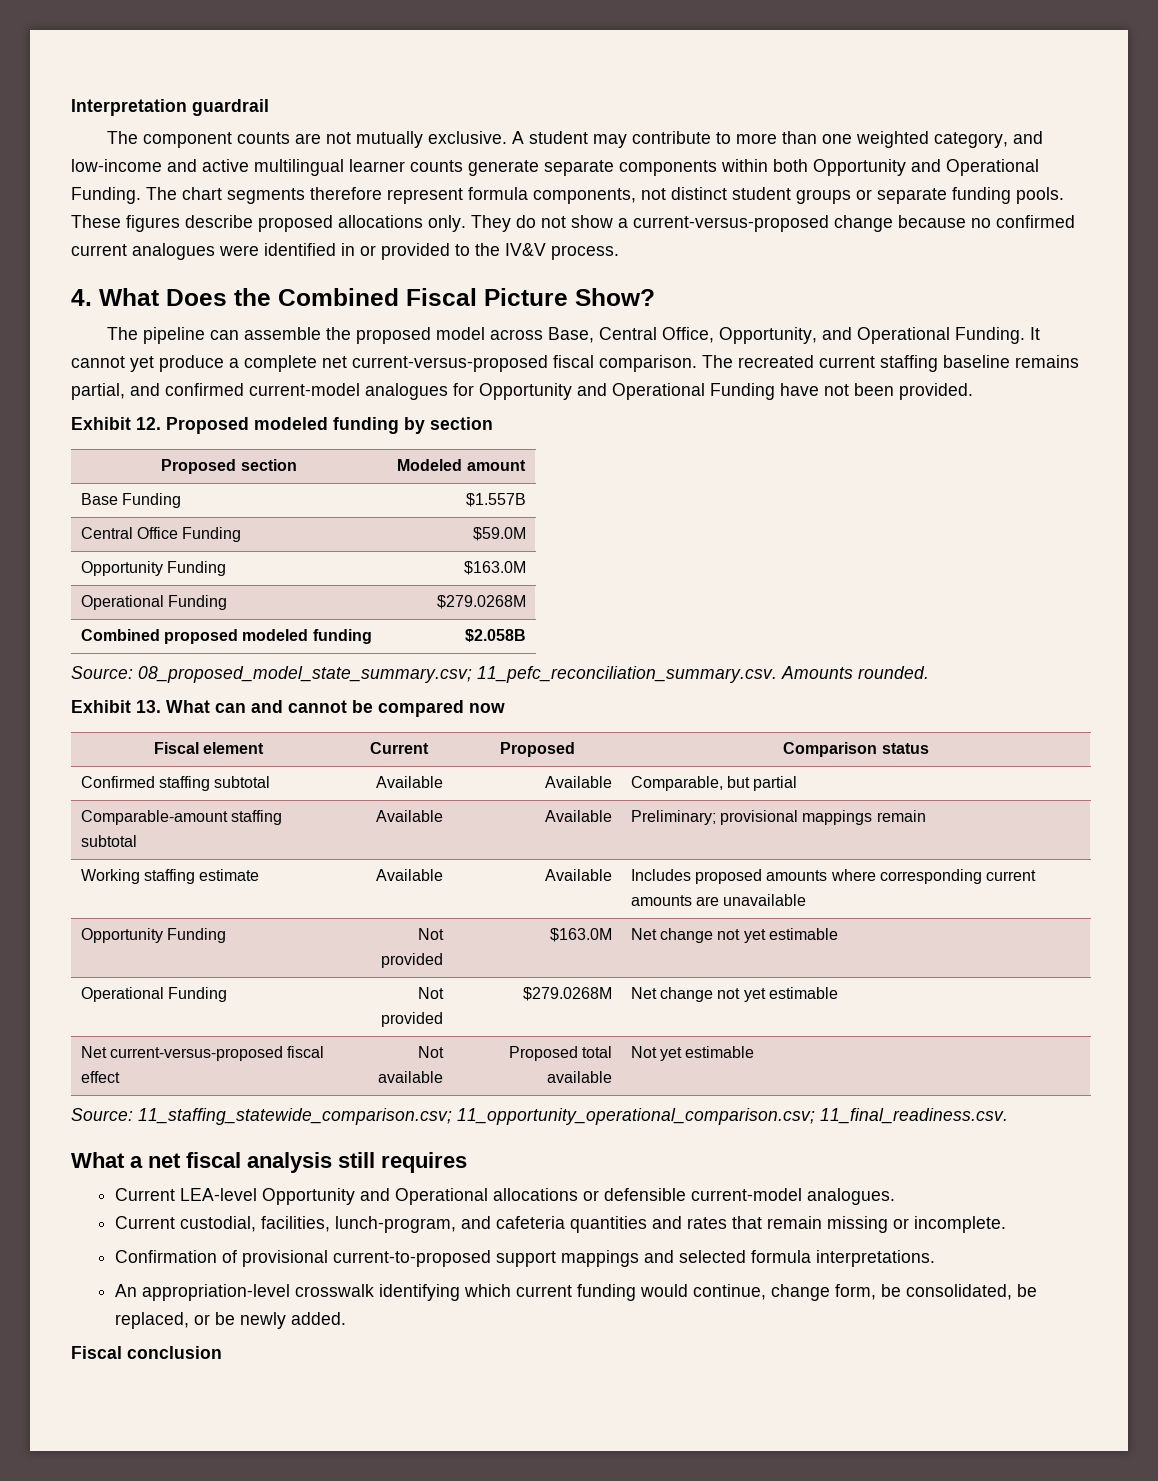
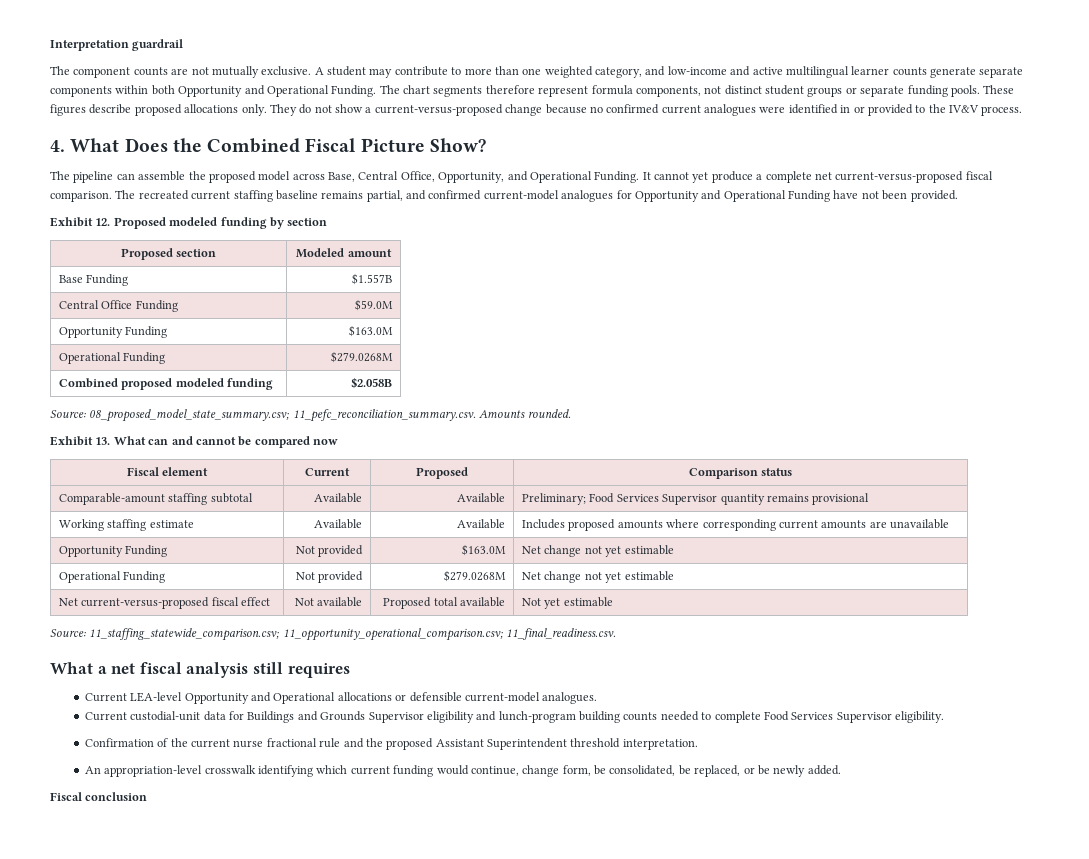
[80,776,271,791] [376,776,444,788] [545,776,613,788] [630,776,798,791] // Confirmed staffing subtotal | Available | Available | Comparable, but partial -> (793, 472) none
[720,810,926,825] provisional mappings remain -> [589,493,870,505] Food Services Supervisor quantity remains provisional
[179,1216,1006,1233] [114,1250,935,1267] custodial, facilities, lunch-program, and cafeteria quantities and rates that remain missing or incomplete. // Confirmation of provisional current-to-proposed support mappings and selected formula interpretations. -> [130,711,945,723] [84,738,698,750] custodial-unit data for Buildings and Grounds Supervisor eligibility and lunch-program building counts needed to complete Food Services Supervisor eligibility. // Confirmation of the current nurse fractional rule and the proposed Assistant Superintendent threshold interpretation.

